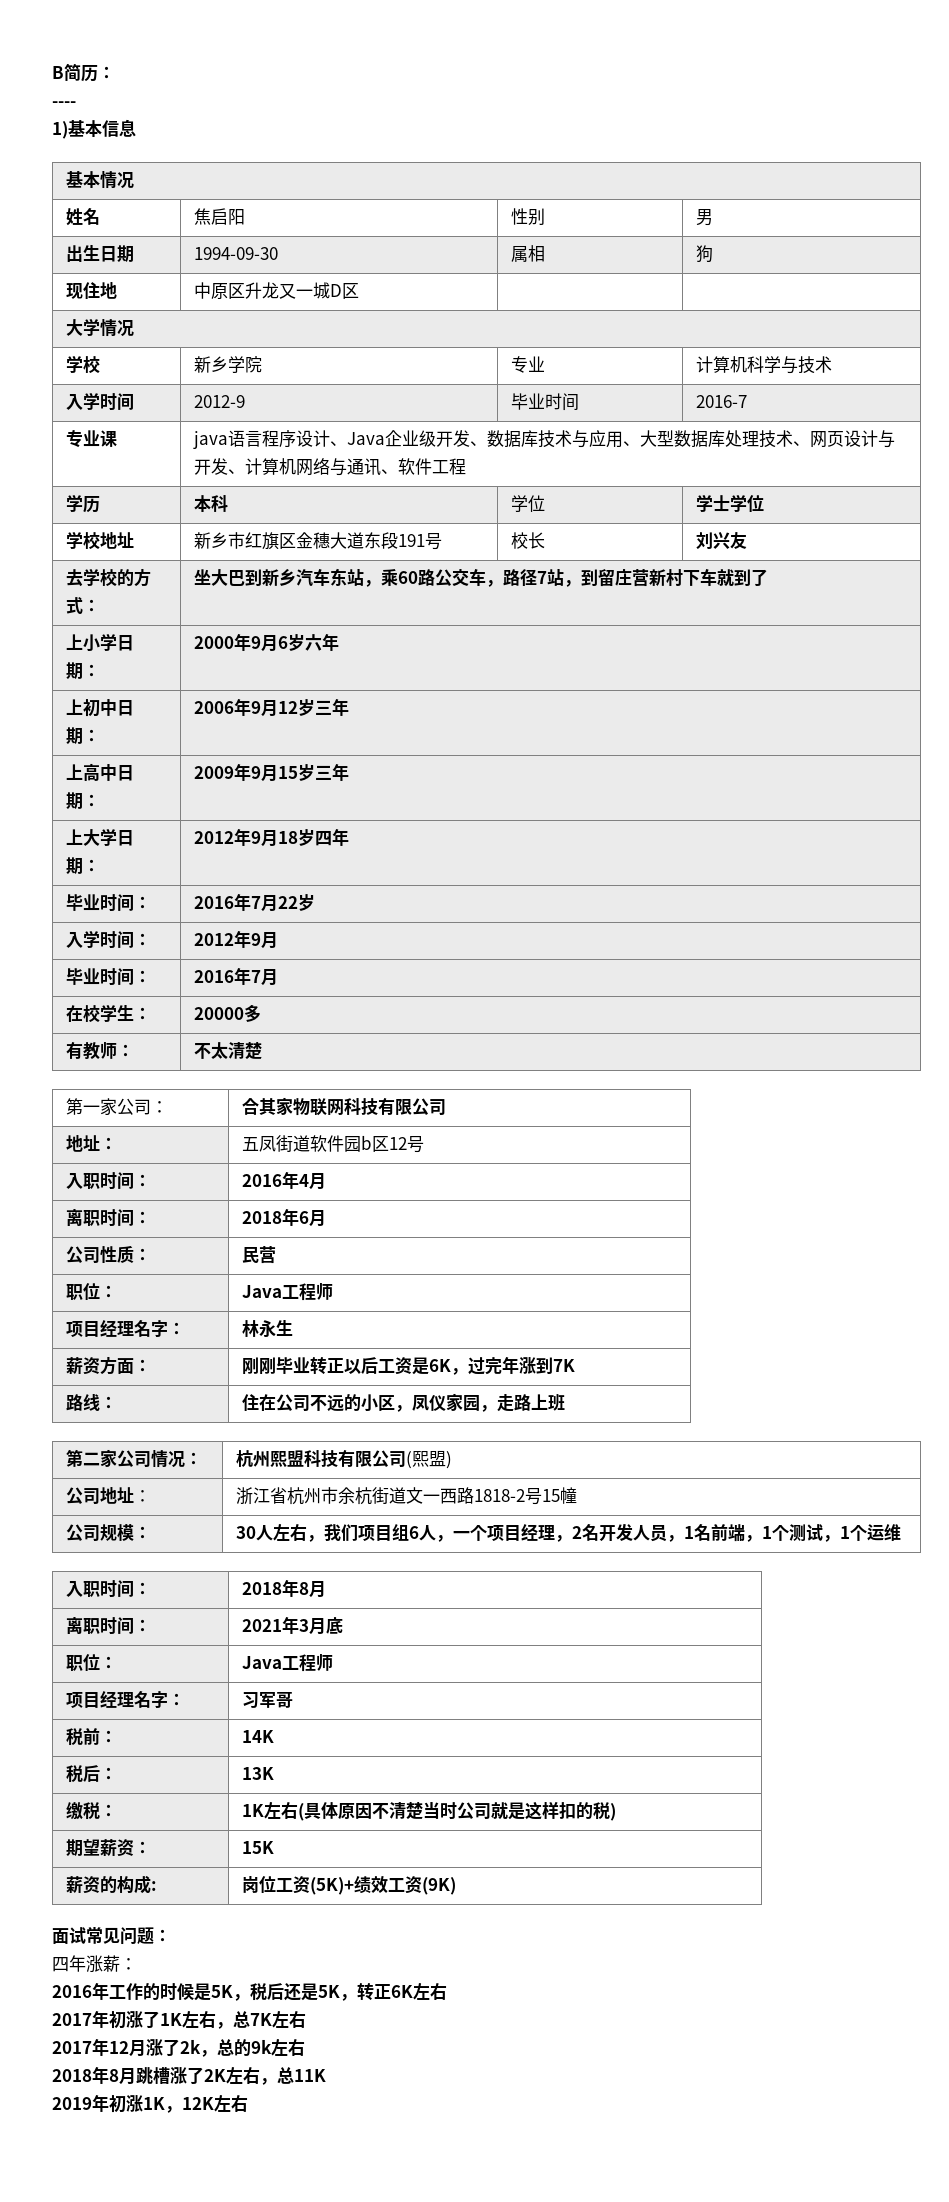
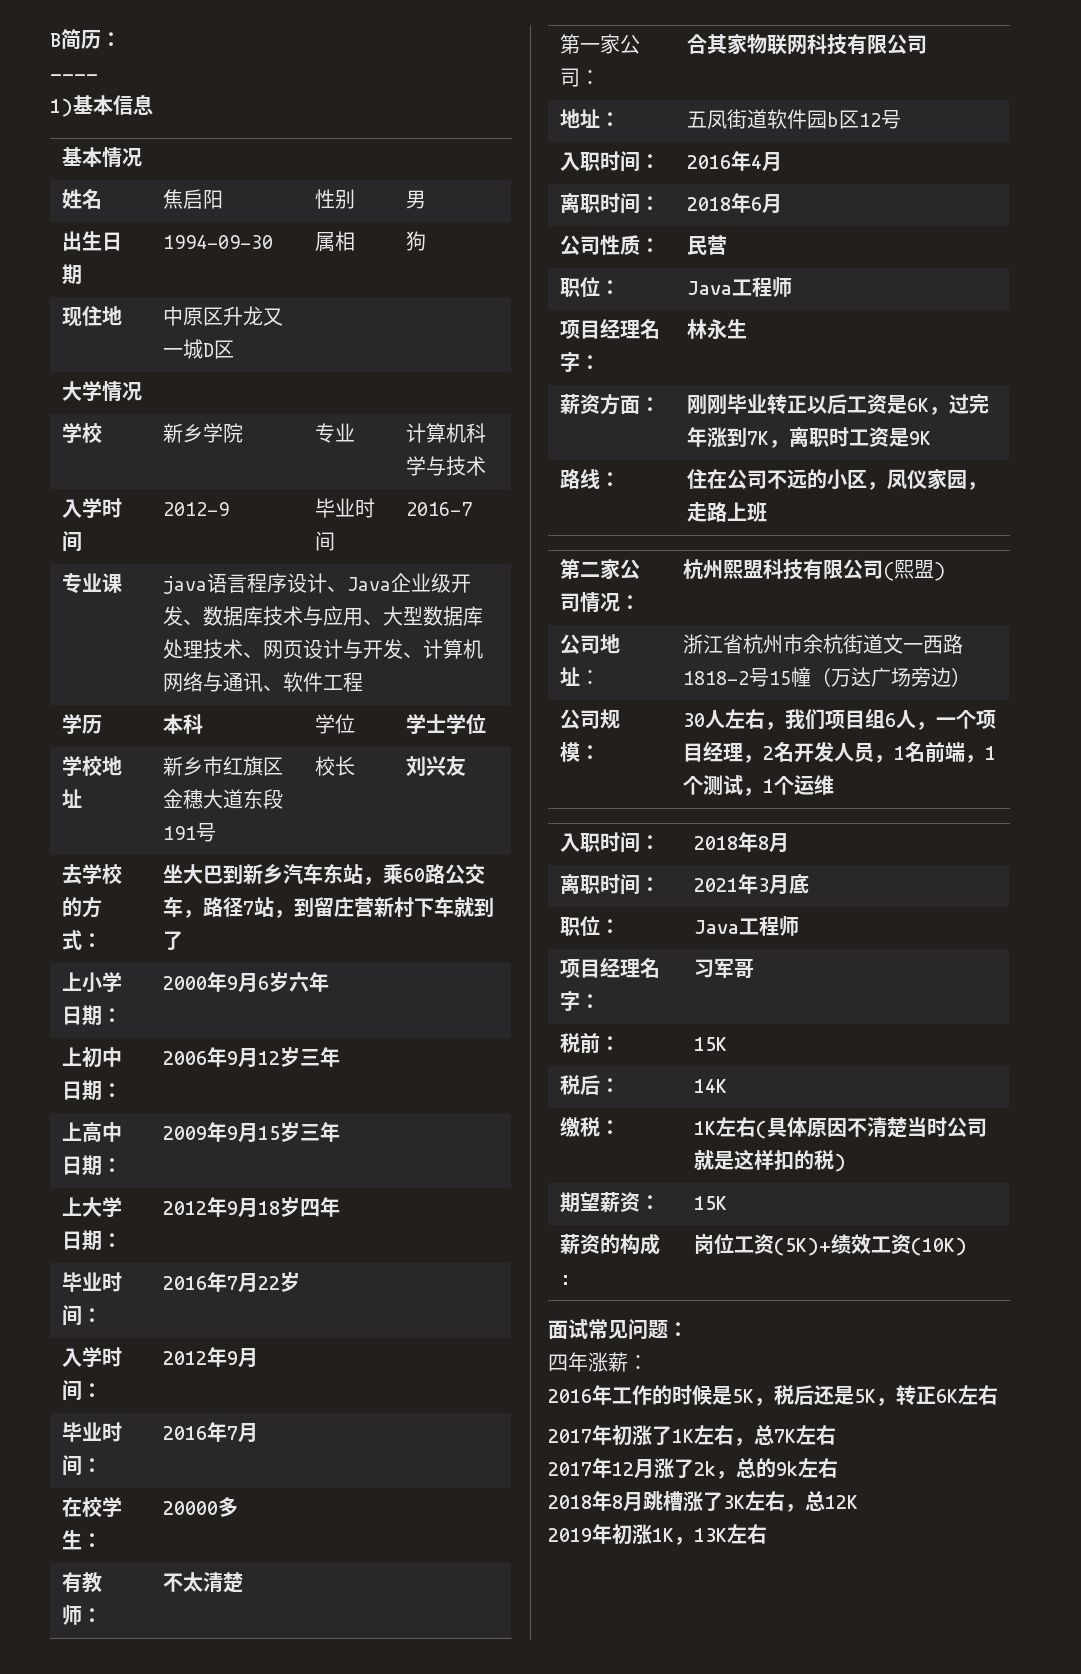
(575, 1365) none -> [769,427,932,448] ，离职时工资是9K
(577, 1495) none -> [811,667,972,687] （万达广场旁边）
[241,1730,274,1743] 14K -> [694,1037,728,1051] 15K
[241,1767,274,1780] 13K -> [694,1079,728,1093] 14K
[421,1877,456,1895] (9K) -> [911,1237,968,1256] (10K)
[204,2067,326,2085] 2K左右，总11K -> [723,1491,858,1512] 3K左右，总12K
[182,2097,214,2110] 12K -> [694,1528,727,1542] 13K

